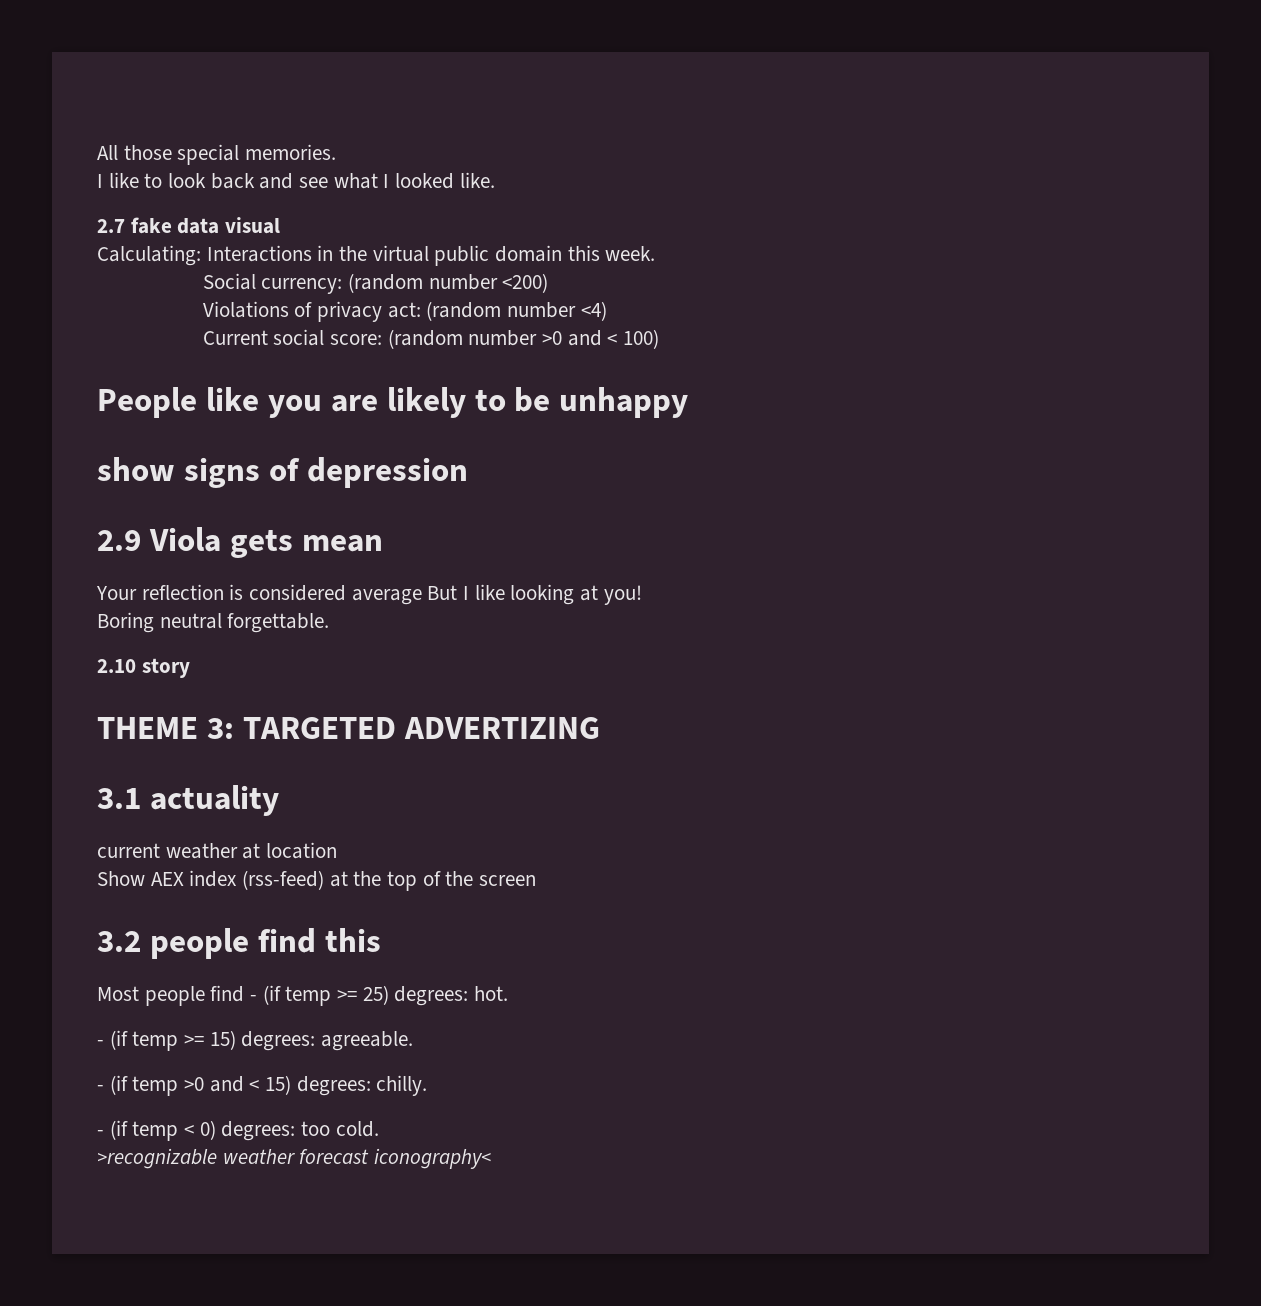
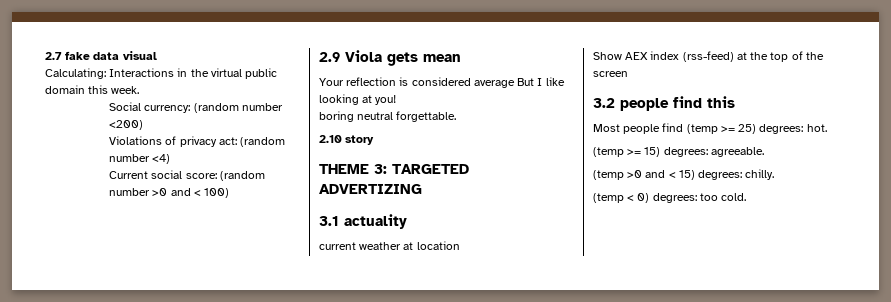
[97,144,337,165] [97,172,495,189] All those special memories. // I like to look back and see what I looked like. // -> (45, 56) none
[97,387,689,418] [97,457,468,488] // People like you are likely to be unhappy // show signs of depression -> (230, 193) none
[97,612,154,633] Boring -> [319,111,354,122] boring
[250,985,332,1006] - (if temp -> [686,124,718,134] (temp
[97,1030,179,1051] - (if temp -> [593,147,624,157] (temp
[97,1075,179,1096] - (if temp -> [593,170,624,180] (temp
[97,1120,179,1141] - (if temp -> [593,193,624,203] (temp
[97,1148,492,1169] // >recognizable weather forecast iconography< -> (747, 197) none

